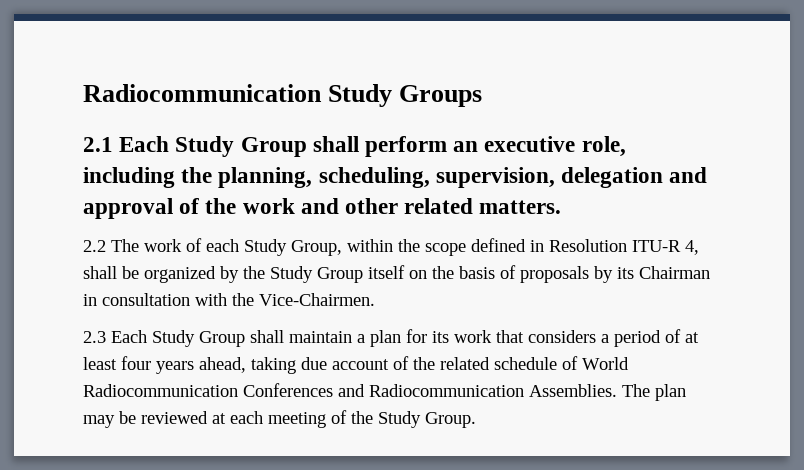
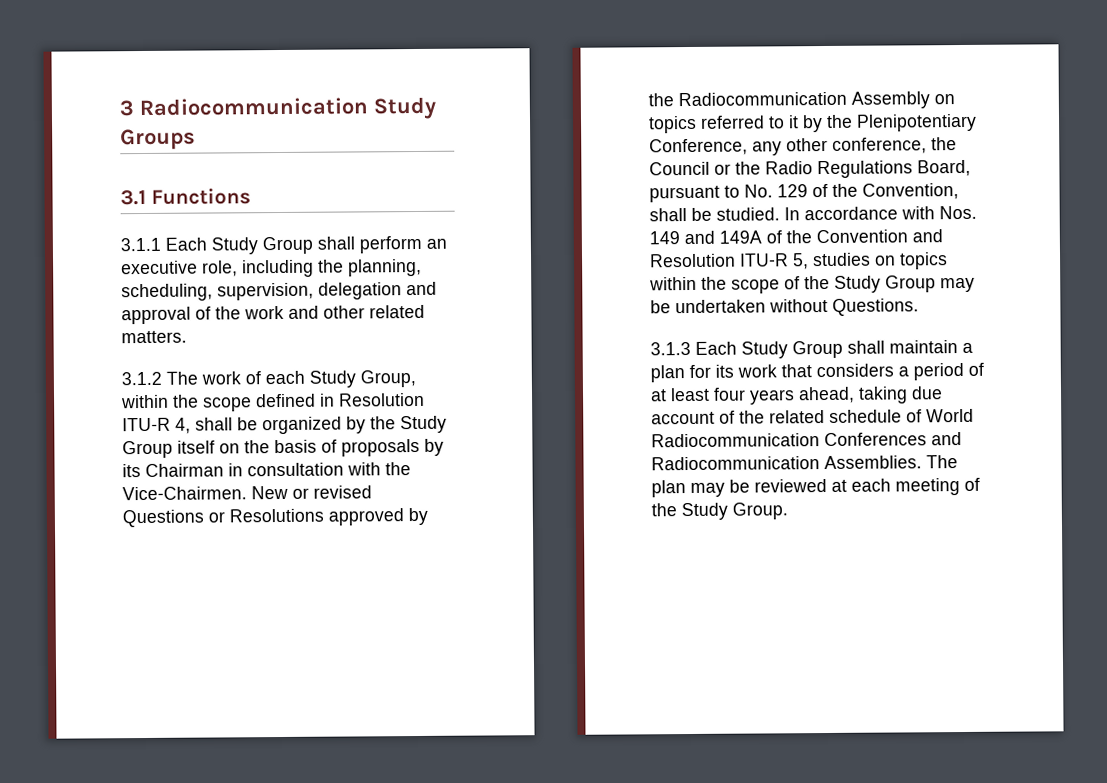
(83, 93) none -> [119,100,134,117] 3
[83,137,113,152] 2.1 -> [120,188,251,206] [120,237,161,252] 3.1 Functions // 3.1.1
[83,240,106,252] 2.2 -> [121,371,162,386] 3.1.2
[83,331,106,343] // 2.3 -> [251,485,372,500] [122,507,428,528] [648,91,955,109] [648,113,977,134] [649,137,957,156] [649,159,971,179] [649,183,959,203] [649,205,977,222] [649,229,943,245] [649,252,948,270] [649,275,975,294] [650,298,919,316] [650,341,691,356] New or revised Questions or Resolutions approved by the Radiocommunication Assembly on topics referred to it by the Plenipotentiary Conference, any other conference, the Council or the Radio Regulations Board, pursuant to No. 129 of the Convention, shall be studied. In accordance with Nos. 149 and 149A of the Convention and Resolution ITU-R 5, studies on topics within the scope of the Study Group may be undertaken without Questions. // 3.1.3

